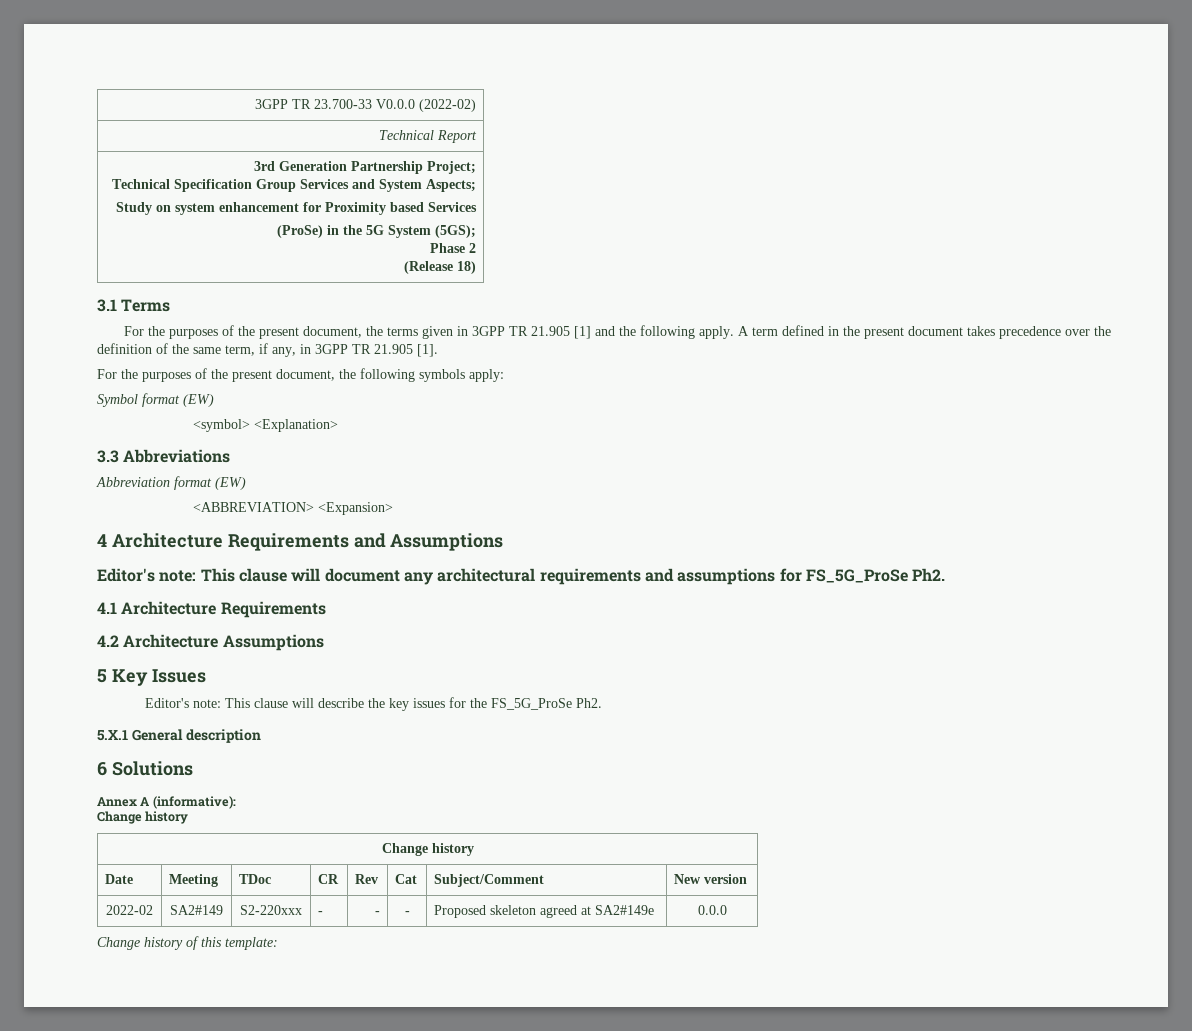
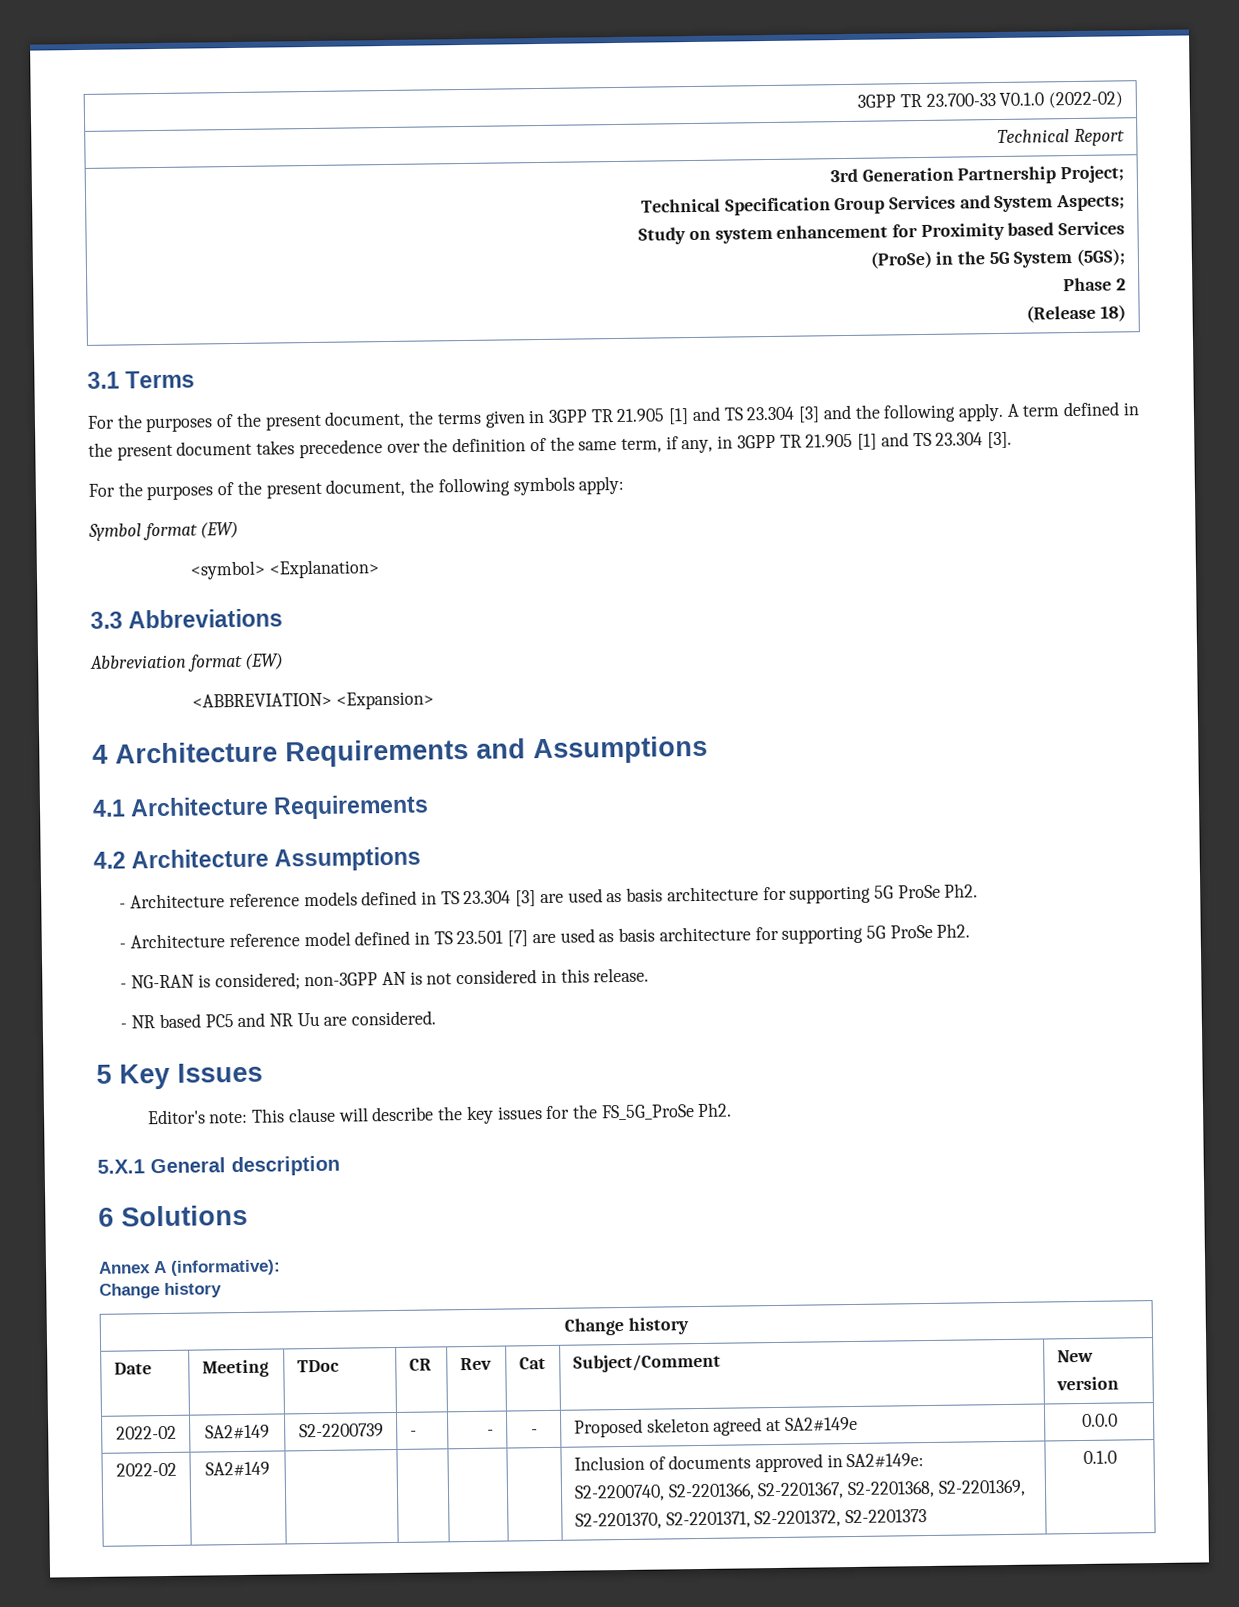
[375,99,415,109] V0.0.0 -> [999,92,1045,106] V0.1.0
(616, 331) none -> [723,404,851,423] TS 23.304 [3] and
[417,344,438,357] [1]. -> [857,431,1012,450] [1] and TS 23.304 [3].
[97,568,946,585] // Editor's note: This clause will document any architectural requirements and assumptions for FS_5G_ProSe Ph2. -> (708, 750) none
(324, 642) none -> [119,883,979,909] [119,923,971,949] [120,967,650,991] [120,1010,437,1029] // - Architecture reference models defined in TS 23.304 [3] are used as basis architecture for supporting 5G ProSe Ph2. // - Architecture reference model defined in TS 23.501 [7] are used as basis architecture for supporting 5G ProSe Ph2. // - NG-RAN is considered; non-3GPP AN is not considered in this release. // - NR based PC5 and NR Uu are considered.
[240,905,302,915] S2-220xxx -> [298,1423,384,1438] S2-2200739
[97,936,278,950] // Change history of this template: -> [115,1462,177,1477] [205,1461,270,1477] [573,1453,925,1473] [573,1479,1026,1502] [574,1509,927,1530] [1082,1450,1117,1464] // 2022-02 | SA2#149 | | | | | Inclusion of documents approved in SA2#149e: // S2-2200740, S2-2201366, S2-2201367, S2-2201368, S2-2201369, S2-2201370, S2-2201371, S2-2201372, S2-2201373 | 0.1.0

